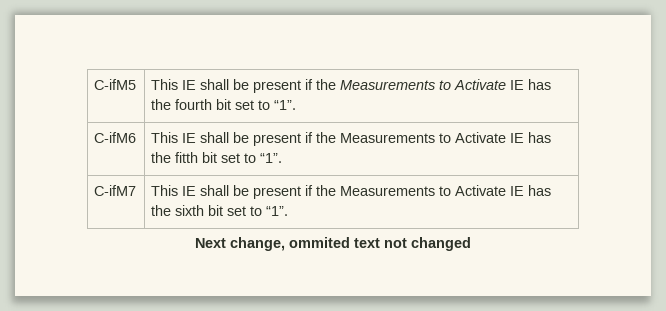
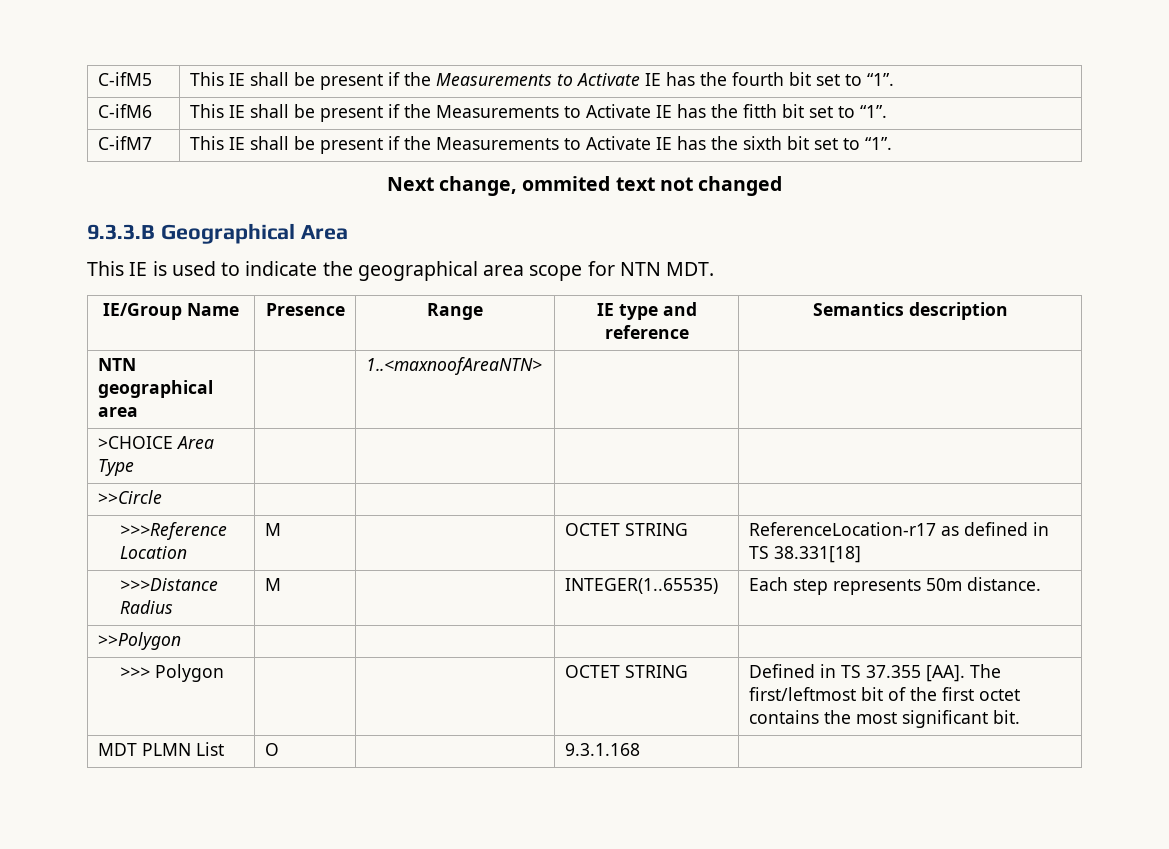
(471, 244) none -> [87,223,348,244] [87,261,715,281] [103,303,239,320] [265,303,345,316] [427,303,483,320] [596,302,697,320] [604,325,689,339] [812,302,1008,320] [97,358,136,371] [97,380,213,398] [97,407,138,417] [365,357,542,375] [97,436,214,449] [97,459,134,476] [97,490,162,504] [119,522,227,540] [119,546,187,559] [264,523,281,536] [564,523,688,536] [748,522,1049,536] [748,546,861,563] [119,578,218,591] [119,600,173,614] [264,578,281,591] [564,578,718,594] [748,577,1041,595] [97,632,181,650] [119,664,224,682] [564,665,688,678] [748,664,1001,682] [748,687,1020,701] [748,710,1020,728] [97,742,224,756] [264,743,279,756] [564,743,640,756] // 9.3.3.B Geographical Area // This IE is used to indicate the geographical area scope for NTN MDT. // IE/Group Name | Presence | Range | IE type and reference | Semantics description // NTN geographical area | | 1..<maxnoofAreaNTN> | | // >CHOICE Area Type | | | | // >>Circle | | | | // >>>Reference Location | M | | OCTET STRING | ReferenceLocation-r17 as defined in TS 38.331[18] // >>>Distance Radius | M | | INTEGER(1..65535) | Each step represents 50m distance. // >>Polygon | | | | // >>> Polygon | | | OCTET STRING | Defined in TS 37.355 [AA]. The first/leftmost bit of the first octet contains the most significant bit. // MDT PLMN List | O | | 9.3.1.168 |

